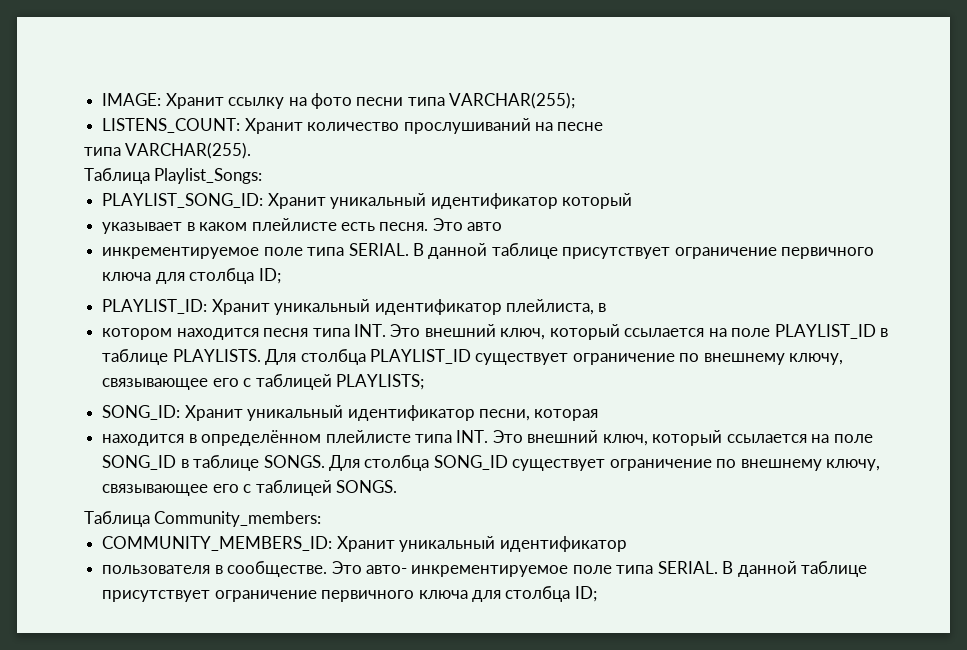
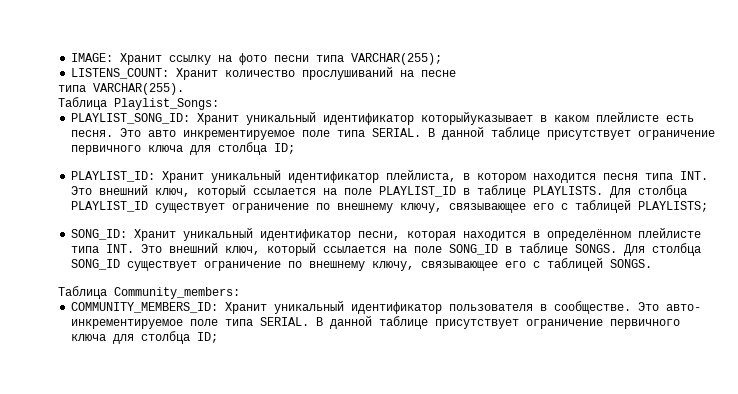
[561,193,632,209] [102,222,183,234] который // указывает -> [421,112,534,125] которыйуказывает
(503, 226) // -> (177, 133) none
(607, 307) // -> (471, 176) none
(599, 415) // -> (457, 236) none
(627, 544) // -> (443, 308) none

